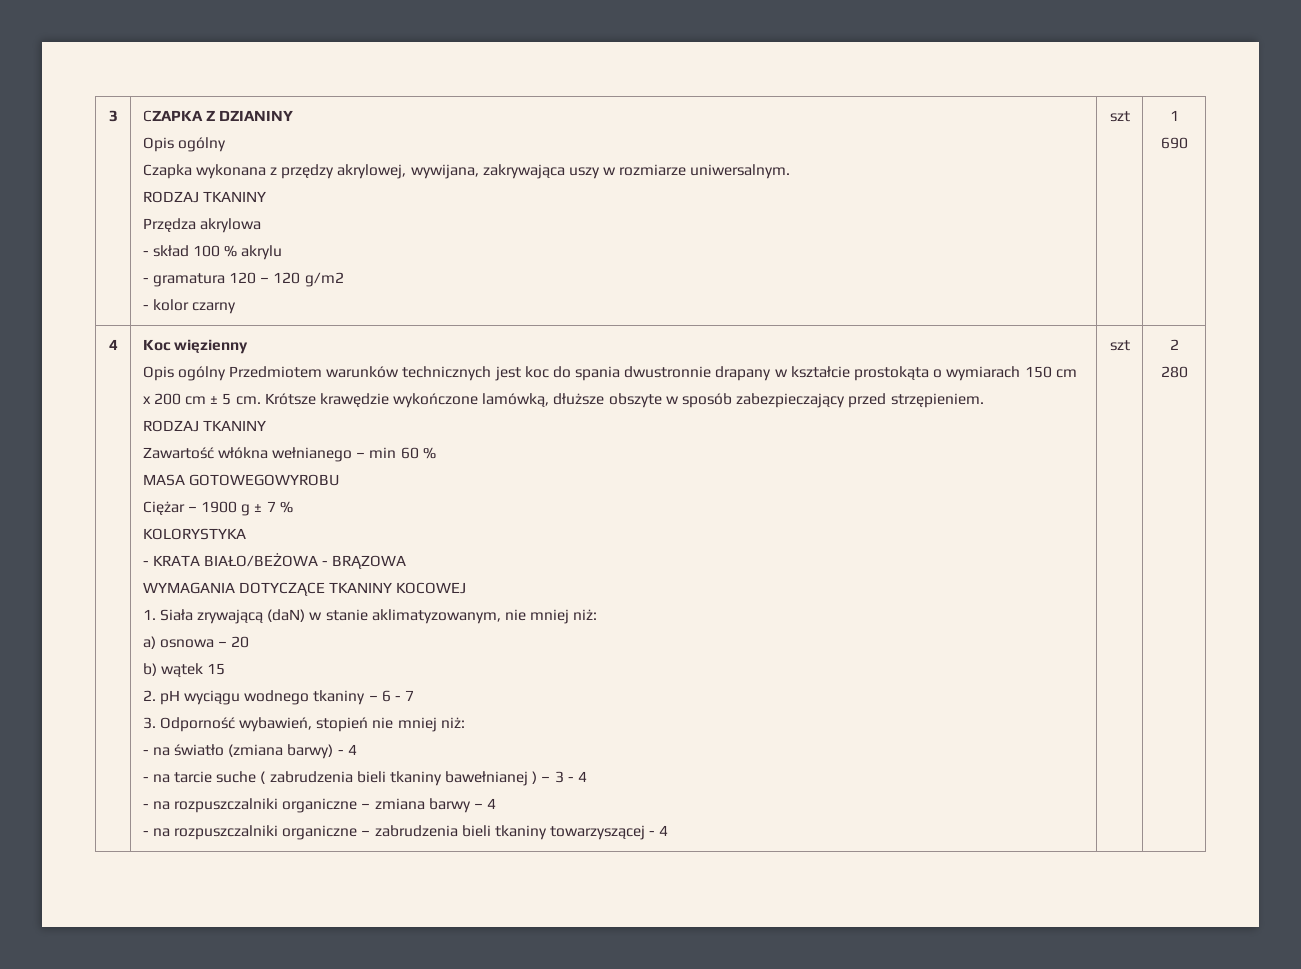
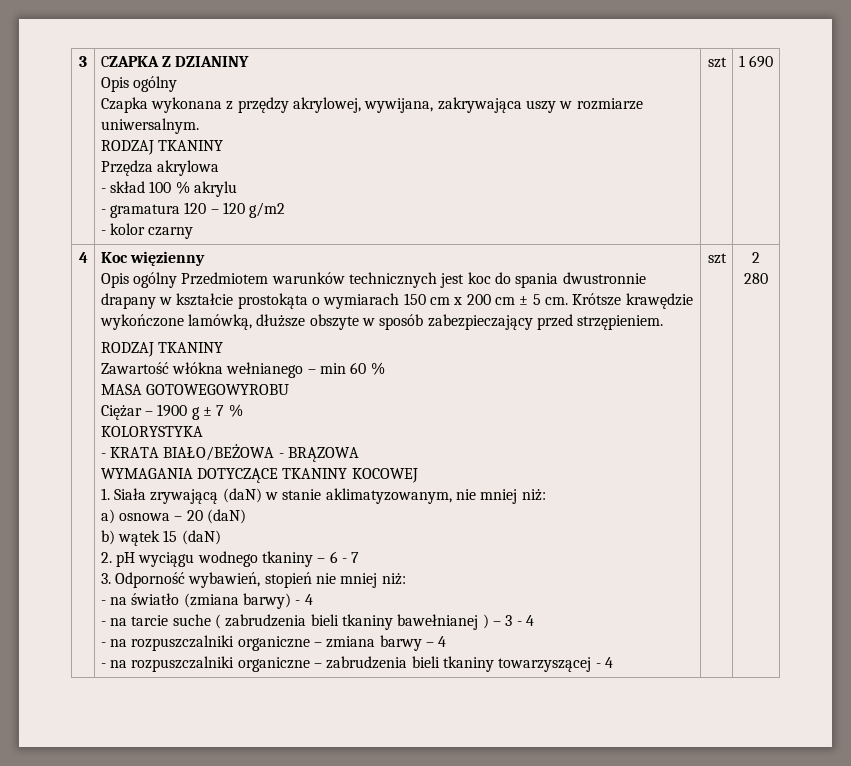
(250, 642) none -> [207,509,247,524] (daN)
(226, 669) none -> [181,530,221,545] (daN)

